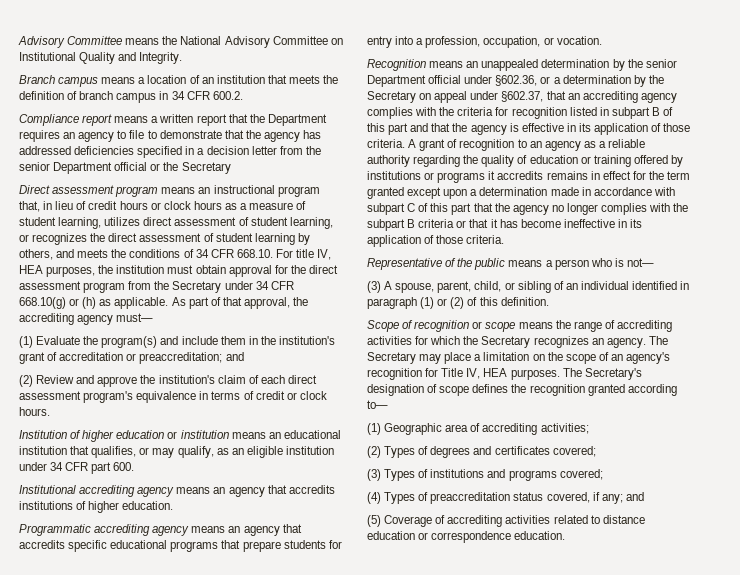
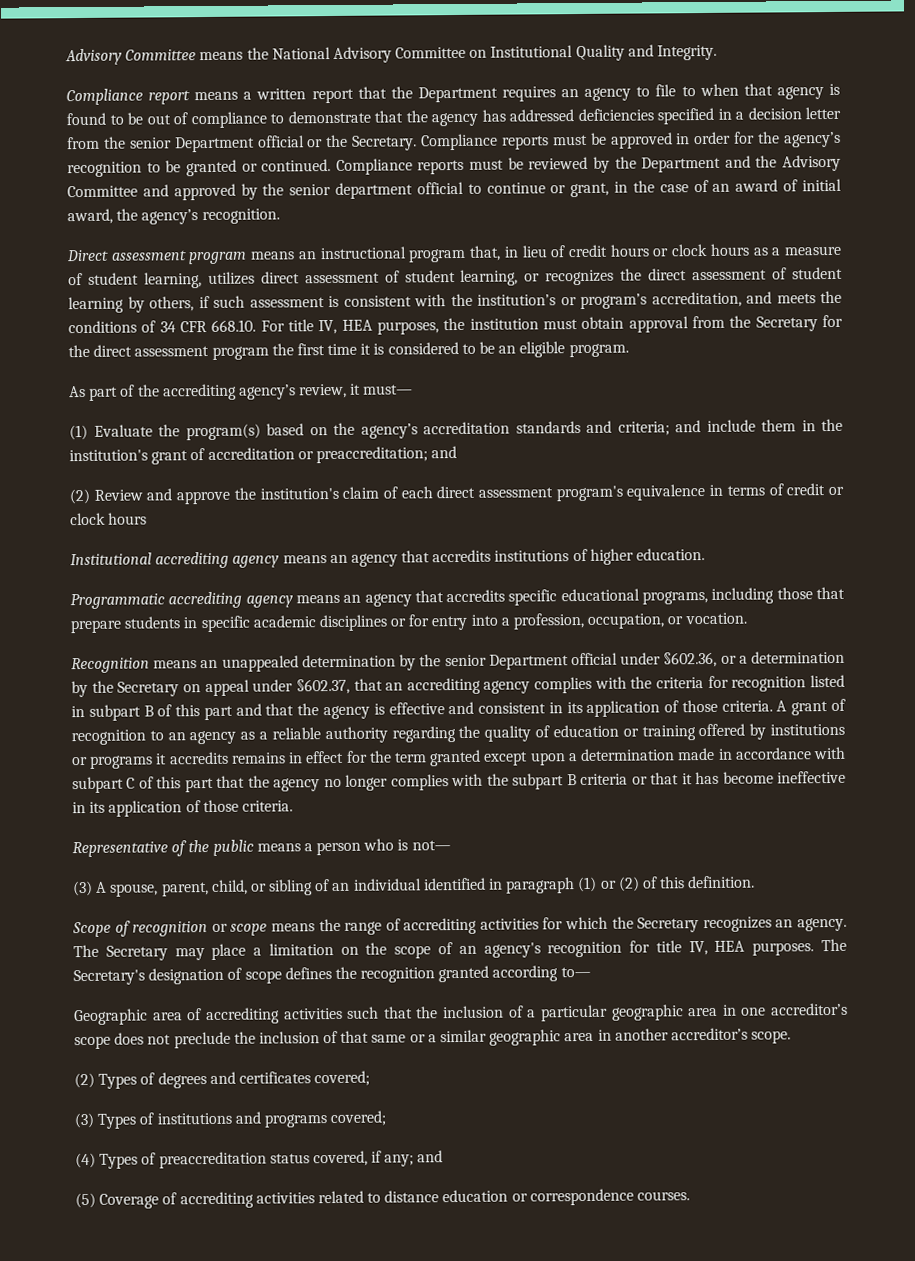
[19,75,339,87] [19,91,243,103] // Branch campus means a location of an institution that meets the definition of branch campus in 34 CFR 600.2. -> (718, 52) none
(157, 134) none -> [699,83,840,100] [66,111,284,129] when that agency is found to be out of compliance to
[181,162,231,174] Secretary -> [352,131,841,151] [67,154,841,178] [67,178,843,201] [67,208,280,225] Secretary. Compliance reports must be approved in order for the agency’s recognition to be granted or continued. Compliance reports must be reviewed by the Department and the Advisory Committee and approved by the senior department official to continue or grant, in the case of an award of initial award, the agency’s recognition.
(53, 254) none -> [198,291,742,310] if such assessment is consistent with the institution’s or program’s accreditation,
(272, 271) none -> [692,315,818,332] from the Secretary
[128,281,294,293] [19,297,309,309] [19,313,114,325] from the Secretary under 34 CFR 668.10(g) or (h) as applicable. As part of that approval, the accrediting agency -> [271,341,629,358] [69,383,362,401] the first time it is considered to be an eligible program. // As part of the accrediting agency’s review, it
(158, 342) none -> [266,420,670,439] based on the agency’s accreditation standards and criteria;
[19,407,50,416] [19,430,341,442] [19,446,334,458] [19,462,135,474] hours. // Institution of higher education or institution means an educational institution that qualifies, or may qualify, as an eligible institution under 34 CFR part 600. -> [108,512,148,525] hours
[170,540,326,552] programs that prepare students -> [642,586,845,605] [70,614,407,634] programs, including those that prepare students in specific academic disciplines or
(564, 127) none -> [448,701,547,715] and consistent
[441,368,464,377] Title -> [655,940,682,953] title
[367,423,381,435] (1) -> (591, 972) none
[540,423,589,434] activities; -> [283,1002,848,1022] [74,1027,792,1050] activities such that the inclusion of a particular geographic area in one accreditor’s scope does not preclude the inclusion of that same or a similar geographic area in another accreditor’s scope.
[514,531,566,540] education. -> [637,1191,691,1201] courses.

